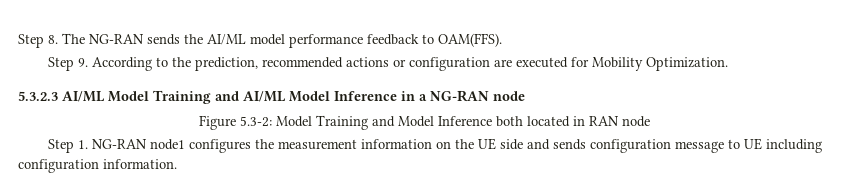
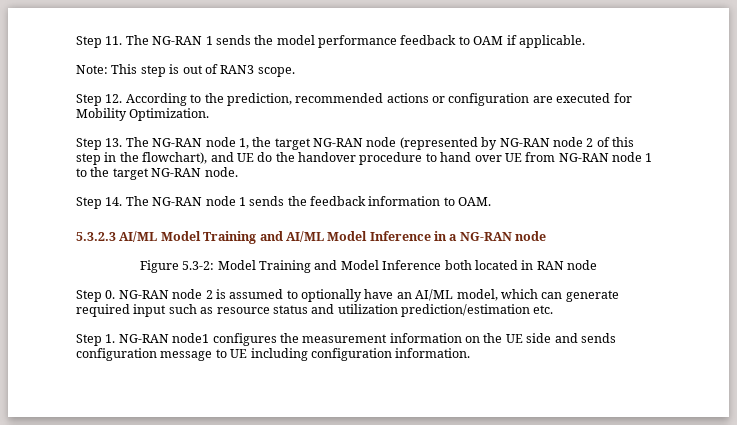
[18,33,246,48] Step 8. The NG-RAN sends the AI/ML -> [76,35,274,48] Step 11. The NG-RAN 1 sends the
[438,33,502,47] [48,57,89,71] OAM(FFS). // Step 9. -> [473,35,585,48] [76,64,295,77] [76,94,123,106] OAM if applicable. // Note: This step is out of RAN3 scope. // Step 12.
(729, 64) none -> [76,137,634,150] [76,152,653,165] [76,167,238,180] [76,196,492,209] // Step 13. The NG-RAN node 1, the target NG-RAN node (represented by NG-RAN node 2 of this step in the flowchart), and UE do the handover procedure to hand over UE from NG-RAN node 1 to the target NG-RAN node. // Step 14. The NG-RAN node 1 sends the feedback information to OAM.
(650, 121) none -> [76,289,619,302] [76,304,554,317] // Step 0. NG-RAN node 2 is assumed to optionally have an AI/ML model, which can generate required input such as resource status and utilization prediction/estimation etc.

